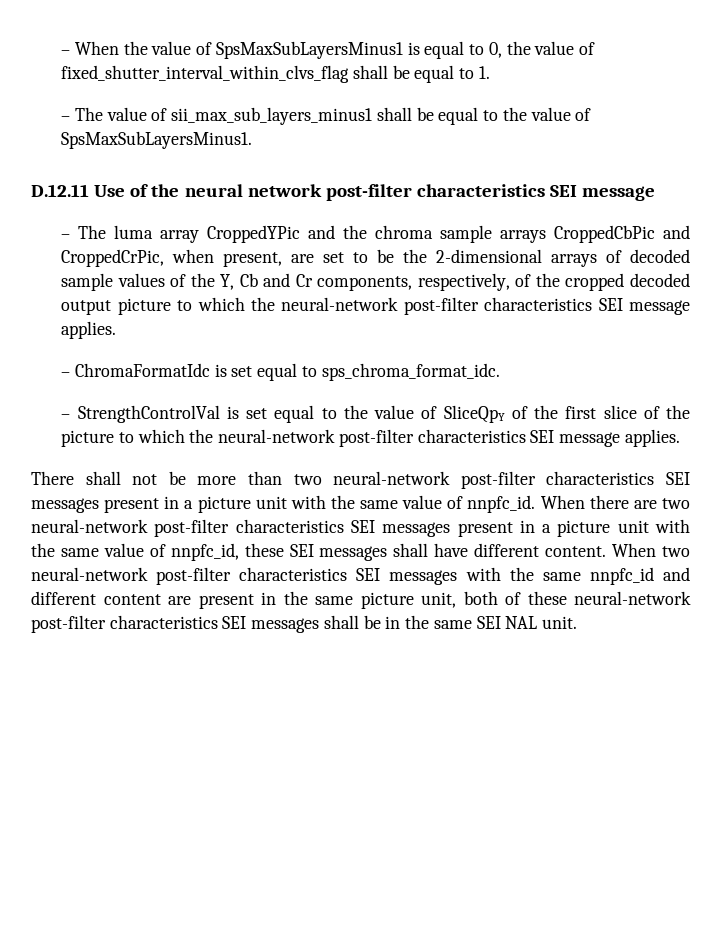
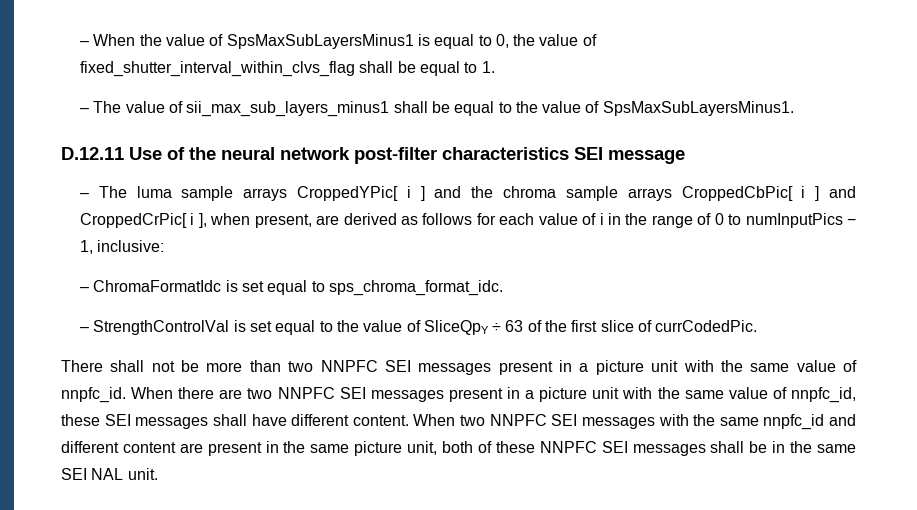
[160,225,301,243] array CroppedYPic -> [181,186,425,201] sample arrays CroppedYPic[ i ]
[554,225,690,243] [61,249,690,267] [61,273,690,291] [61,297,690,315] [61,321,117,339] CroppedCbPic and CroppedCrPic, when present, are set to be the 2-dimensional arrays of decoded sample values of the Y, Cb and Cr components, respectively, of the cropped decoded output picture to which the neural-network post-filter characteristics SEI message applies. -> [681,186,856,201] [79,213,856,228] [79,240,165,254] CroppedCbPic[ i ] and CroppedCrPic[ i ], when present, are derived as follows for each value of i in the range of 0 to numInputPics − 1, inclusive:
(505, 414) none -> [492,320,524,332] ÷ 63
[666,405,690,419] [61,429,680,447] the picture to which the neural-network post-filter characteristics SEI message applies. -> [655,320,758,332] currCodedPic.
[333,471,655,489] neural-network post-filter characteristics -> [320,360,378,372] NNPFC
[31,519,344,537] neural-network post-filter characteristics -> [277,387,335,399] NNPFC
[31,567,348,585] neural-network post-filter characteristics -> [489,414,547,426] NNPFC
[574,591,691,605] [31,615,218,633] neural-network post-filter characteristics -> [539,441,597,453] NNPFC

